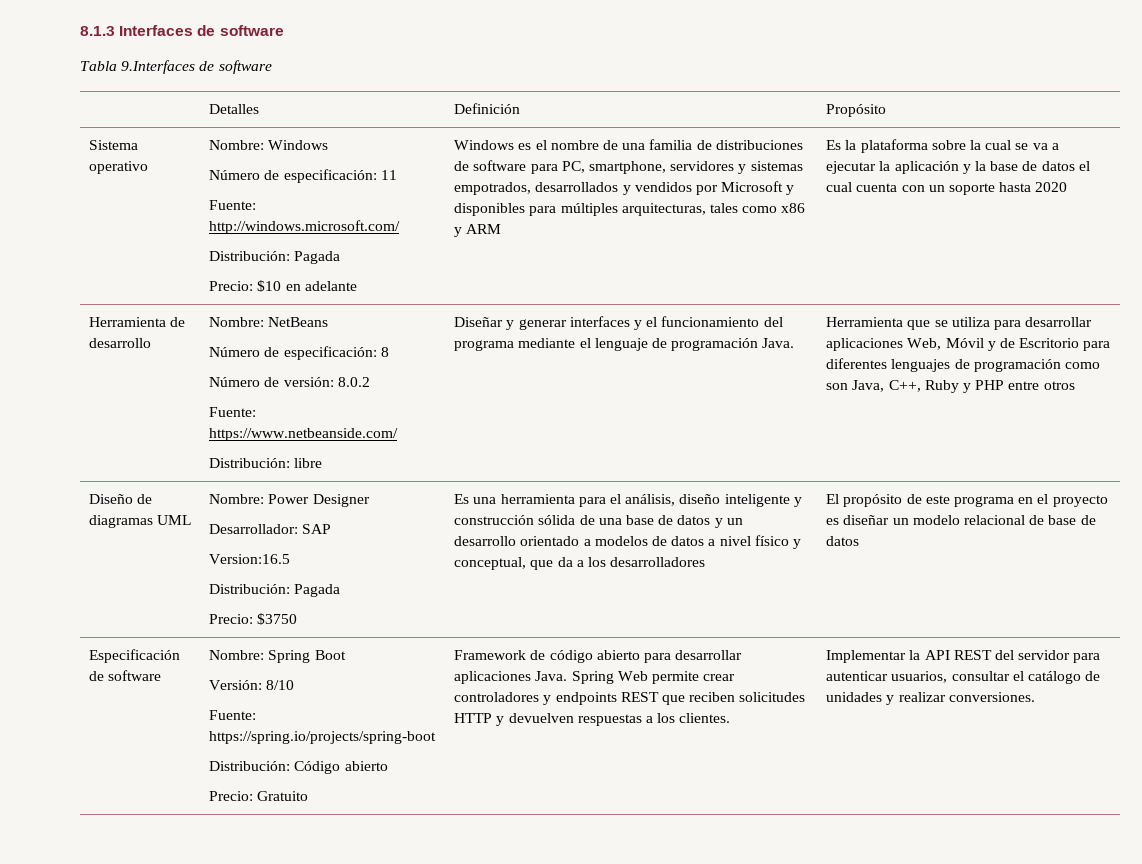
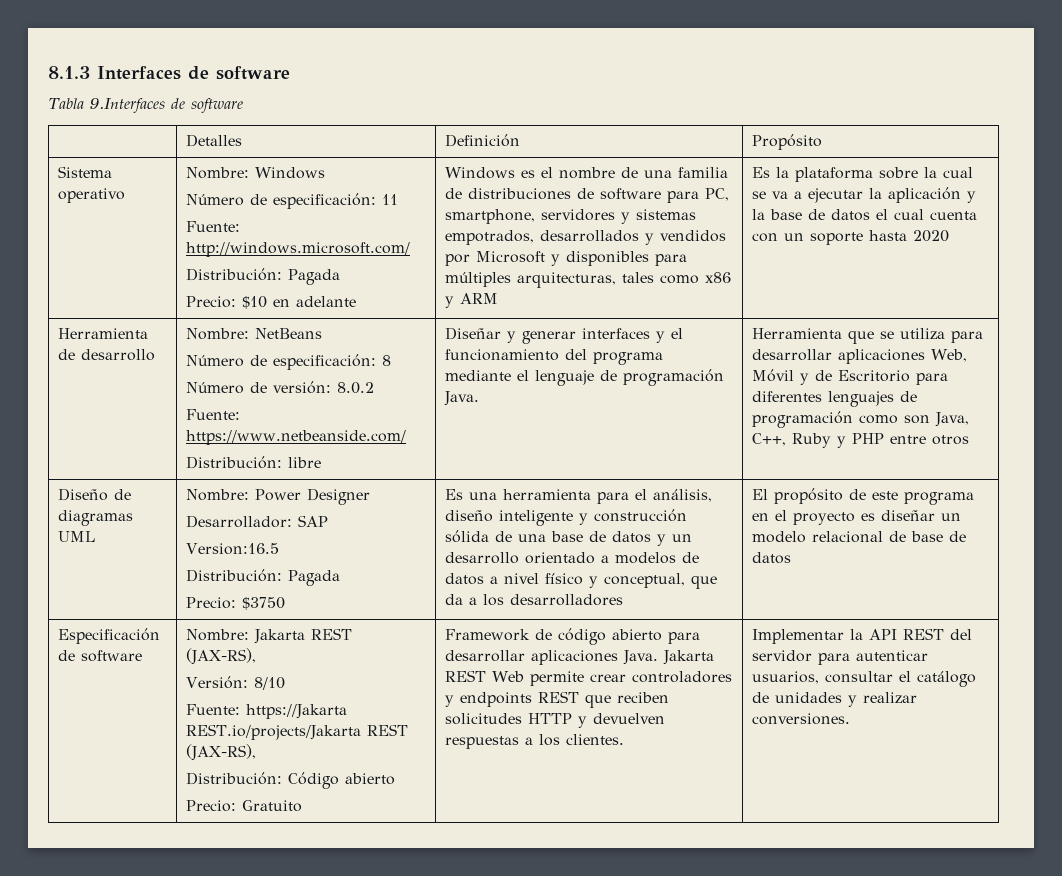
[268,650,346,663] Spring Boot -> [254,628,353,644] [186,648,257,665] Jakarta REST (JAX-RS),
[209,731,437,744] https://spring.io/projects/spring-boot -> [246,704,348,719] [186,724,409,740] [186,744,257,761] https://Jakarta REST.io/projects/Jakarta REST (JAX-RS),
[571,671,614,684] Spring -> [663,650,715,665] [445,670,487,682] Jakarta REST

